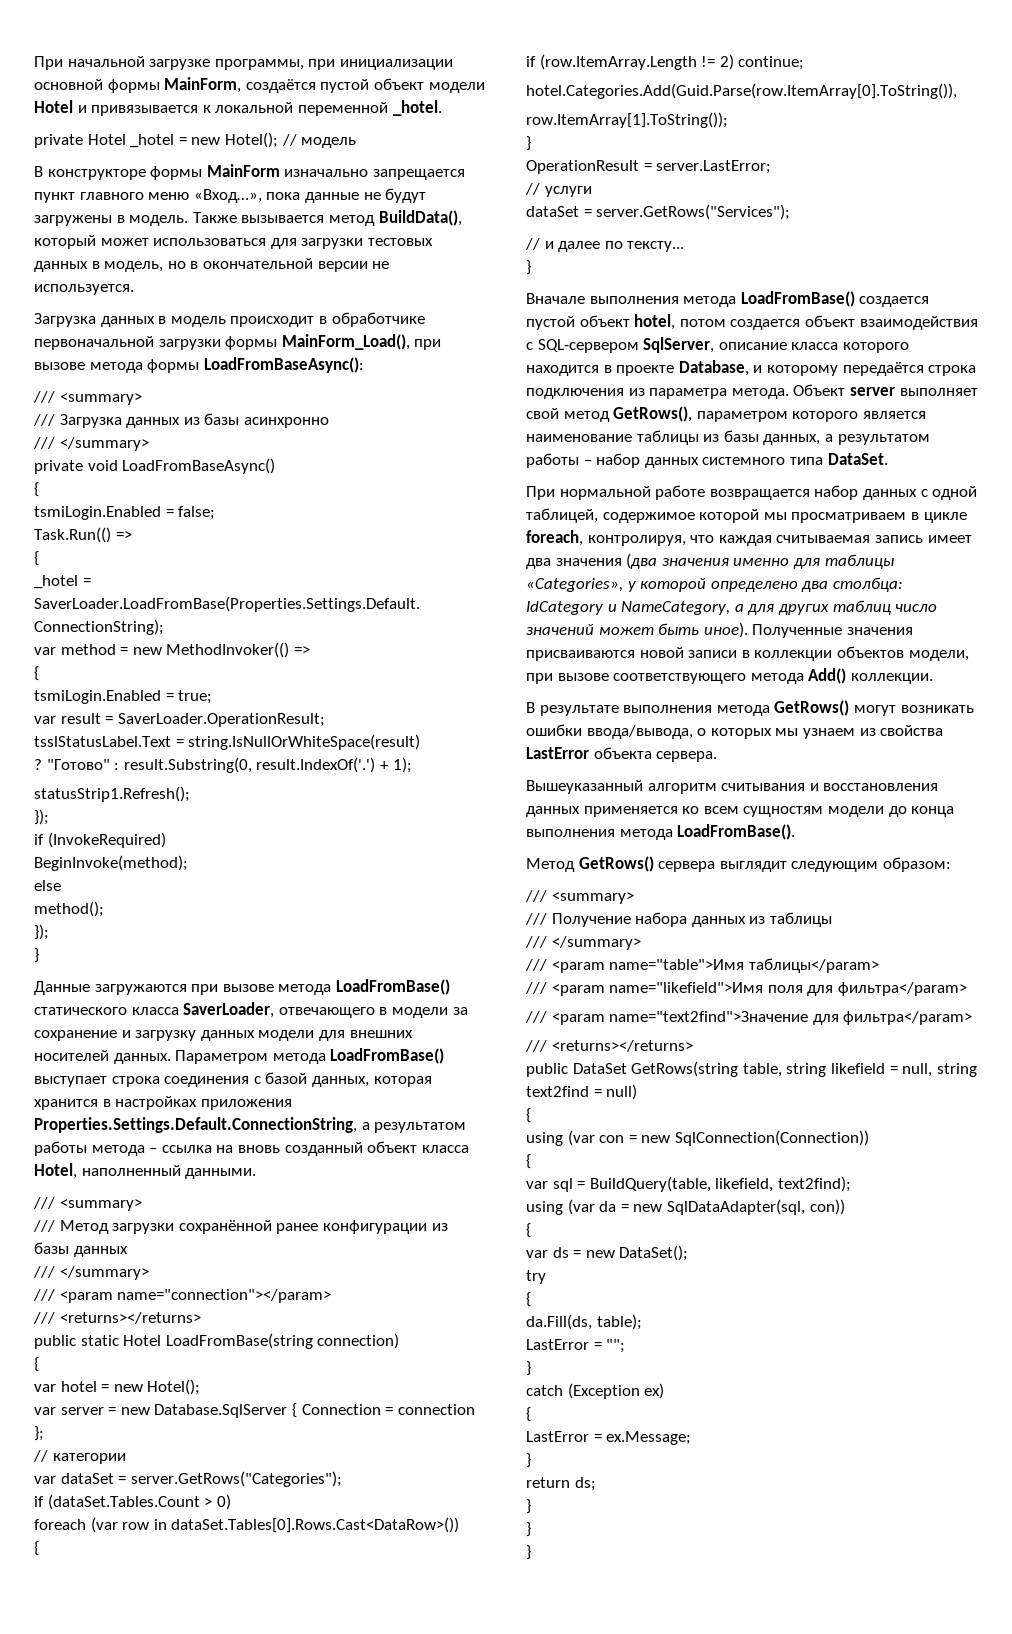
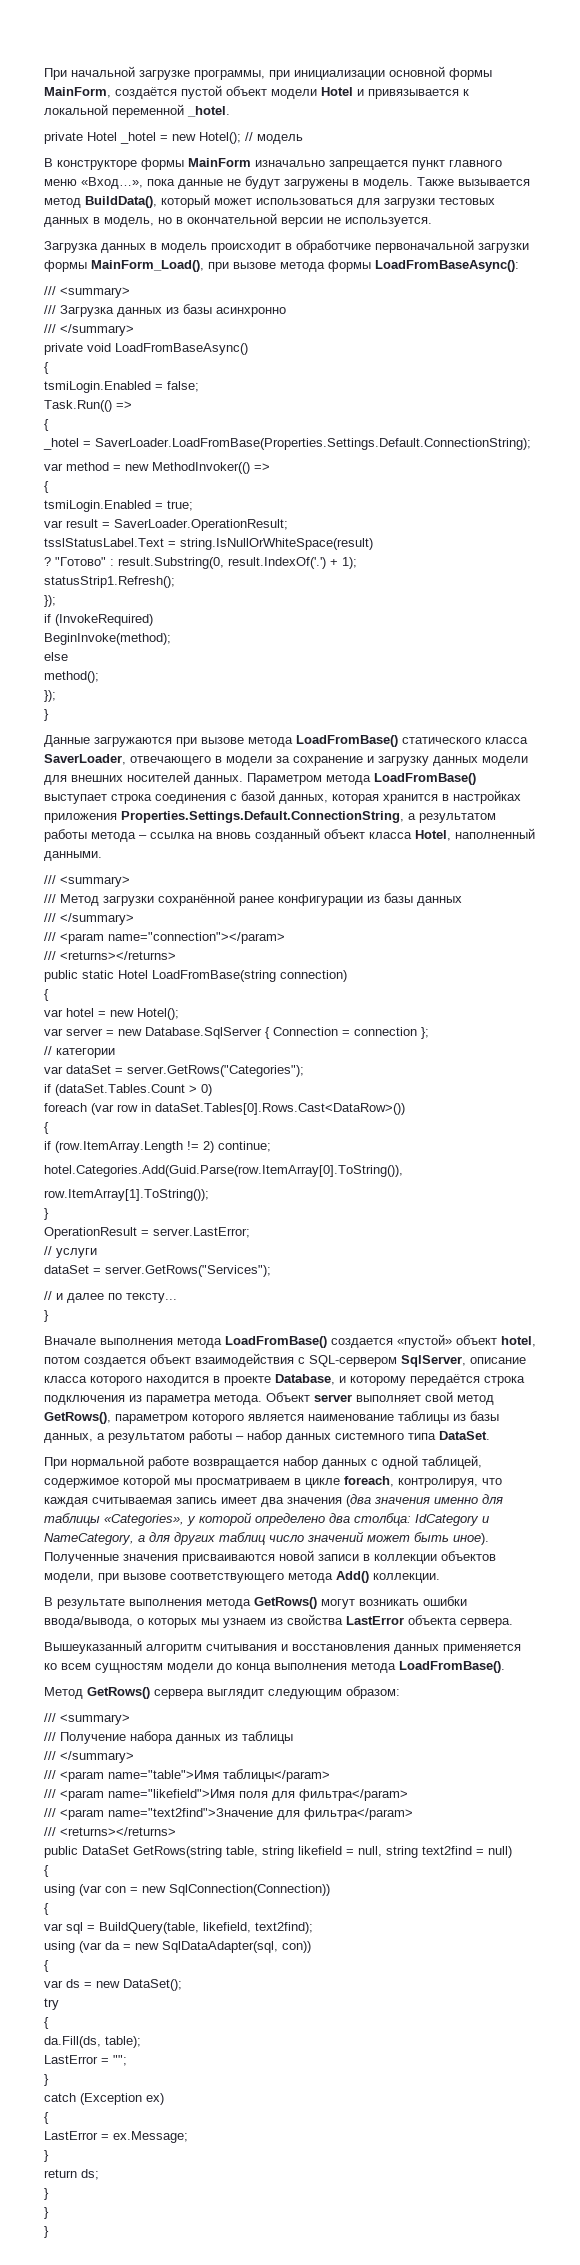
[526,316,575,330] пустой -> [397,1334,452,1348] «пустой»

